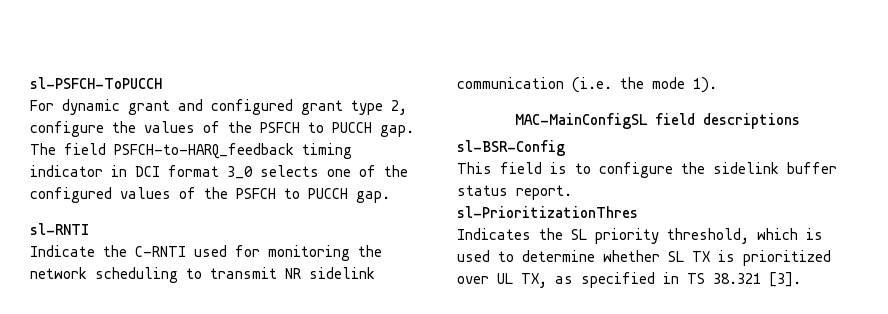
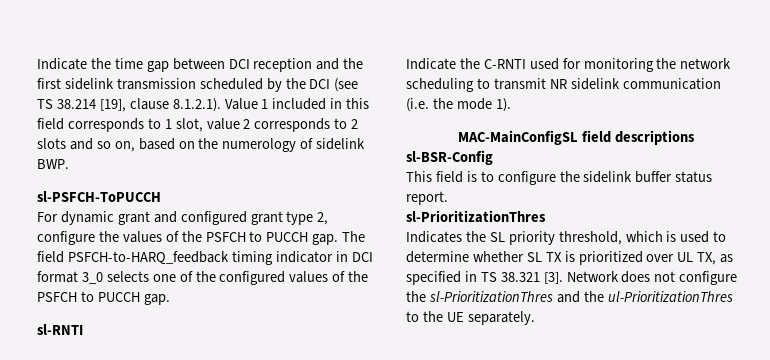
(30, 83) none -> [37,58,364,72] [37,78,359,92] [37,98,370,112] [37,118,359,132] [37,138,366,152] [37,159,69,169] Indicate the time gap between DCI reception and the first sidelink transmission scheduled by the DCI (see TS 38.214 [19], clause 8.1.2.1). Value 1 included in this field corresponds to 1 slot, value 2 corresponds to 2 slots and so on, based on the numerology of sidelink BWP. //
(801, 279) none -> [566,271,738,285] [406,291,733,303] [406,311,535,325] Network does not configure the sl-PrioritizationThres and the ul-PrioritizationThres to the UE separately.

